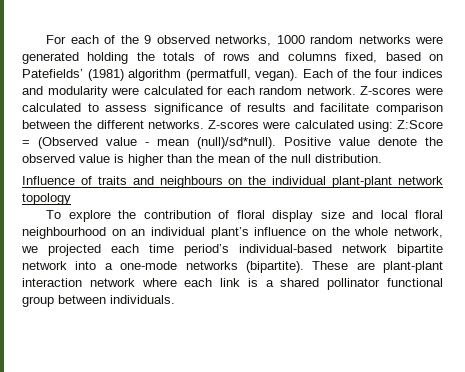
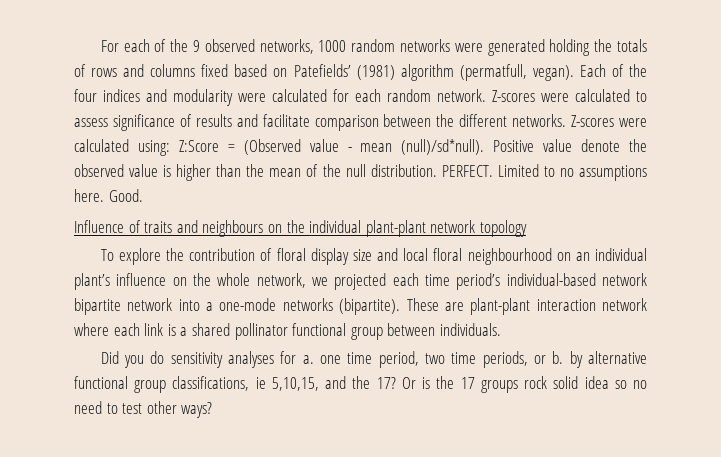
[345,52,378,63] fixed, -> [201,64,229,77] fixed
(382, 158) none -> [441,164,647,181] [74,189,143,202] PERFECT. Limited to no assumptions here. Good.
(175, 299) none -> [100,351,647,368] [74,376,648,393] [74,401,213,418] // Did you do sensitivity analyses for a. one time period, two time periods, or b. by alternative functional group classifications, ie 5,10,15, and the 17? Or is the 17 groups rock solid idea so no need to test other ways?

